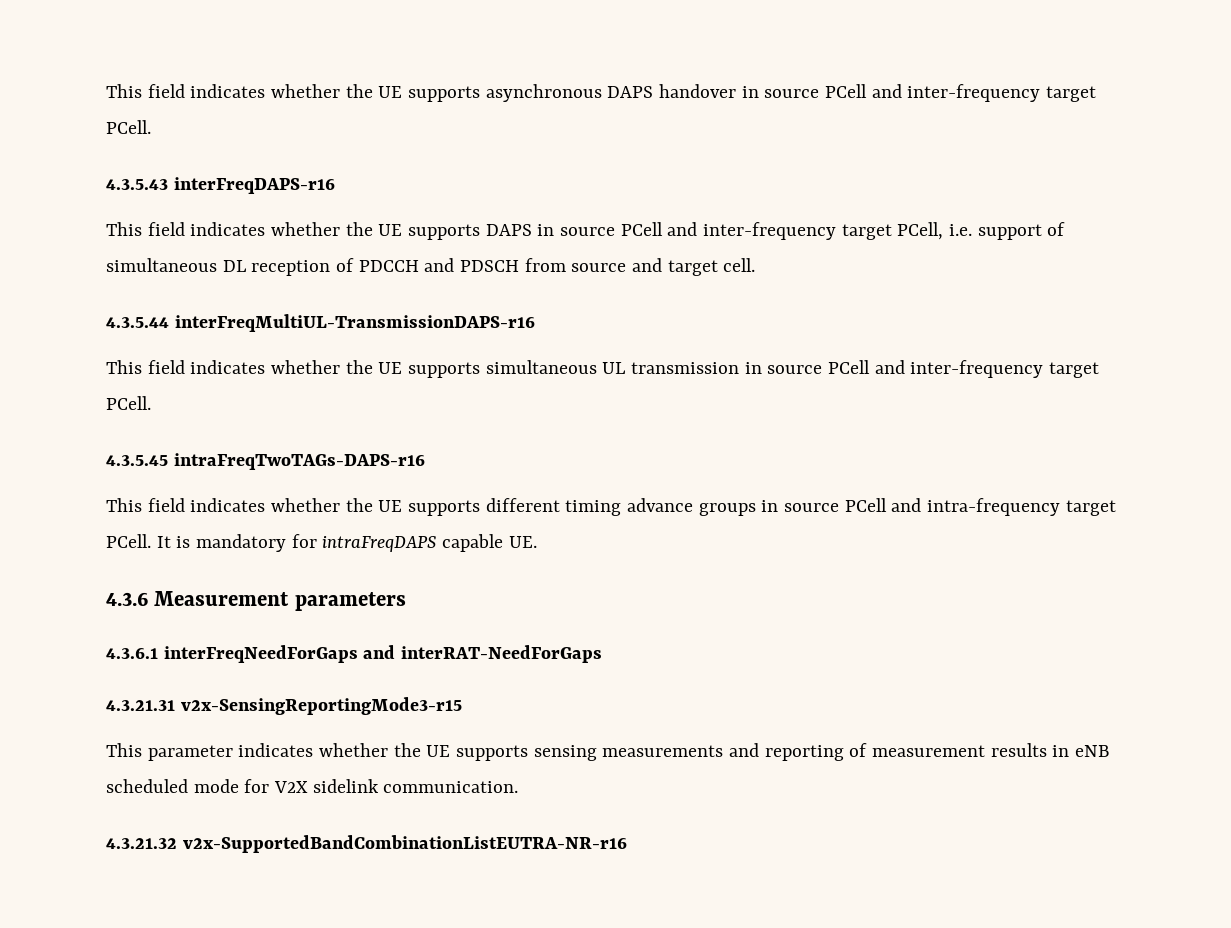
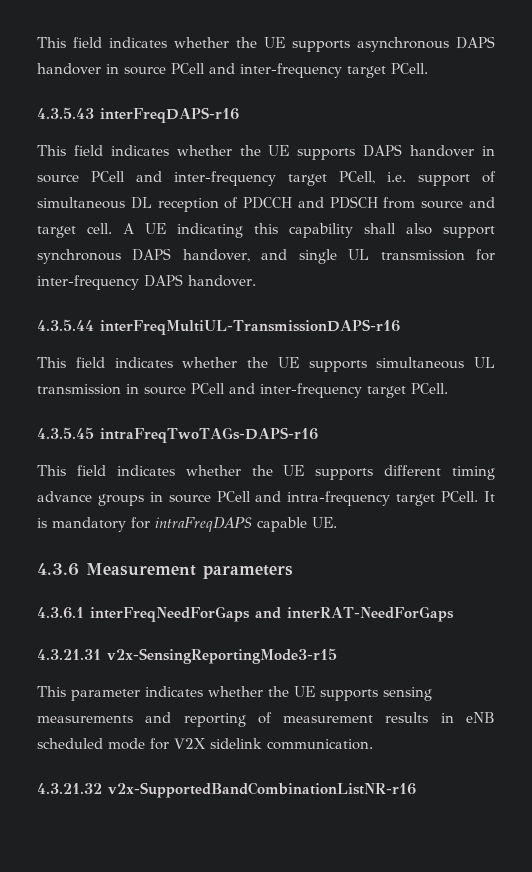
(532, 230) none -> [410,145,475,157] handover
(756, 265) none -> [123,223,495,238] [37,248,496,264] [37,274,256,290] A UE indicating this capability shall also support synchronous DAPS handover, and single UL transmission for inter-frequency DAPS handover.
[182,835,627,853] v2x-SupportedBandCombinationListEUTRA-NR-r16 -> [108,782,416,798] v2x-SupportedBandCombinationListNR-r16

